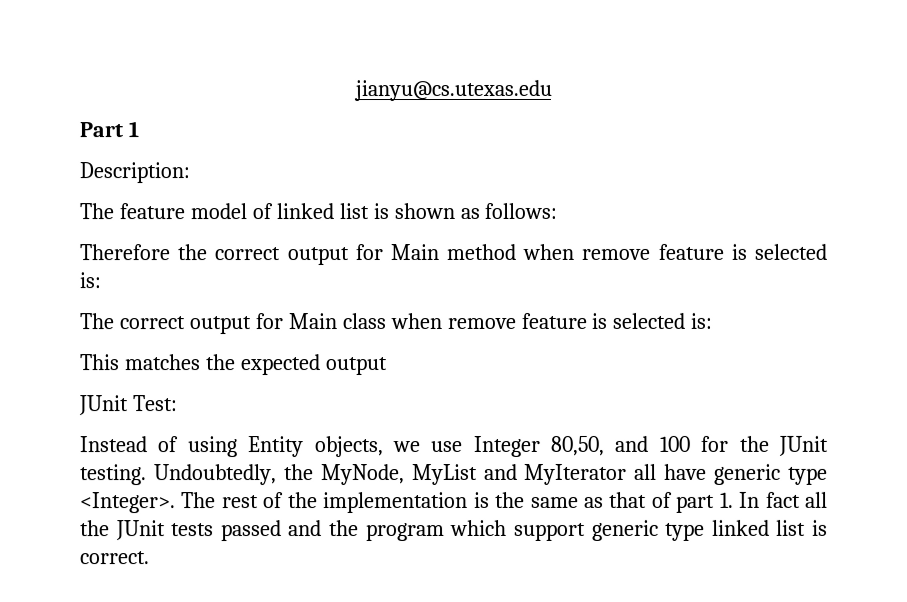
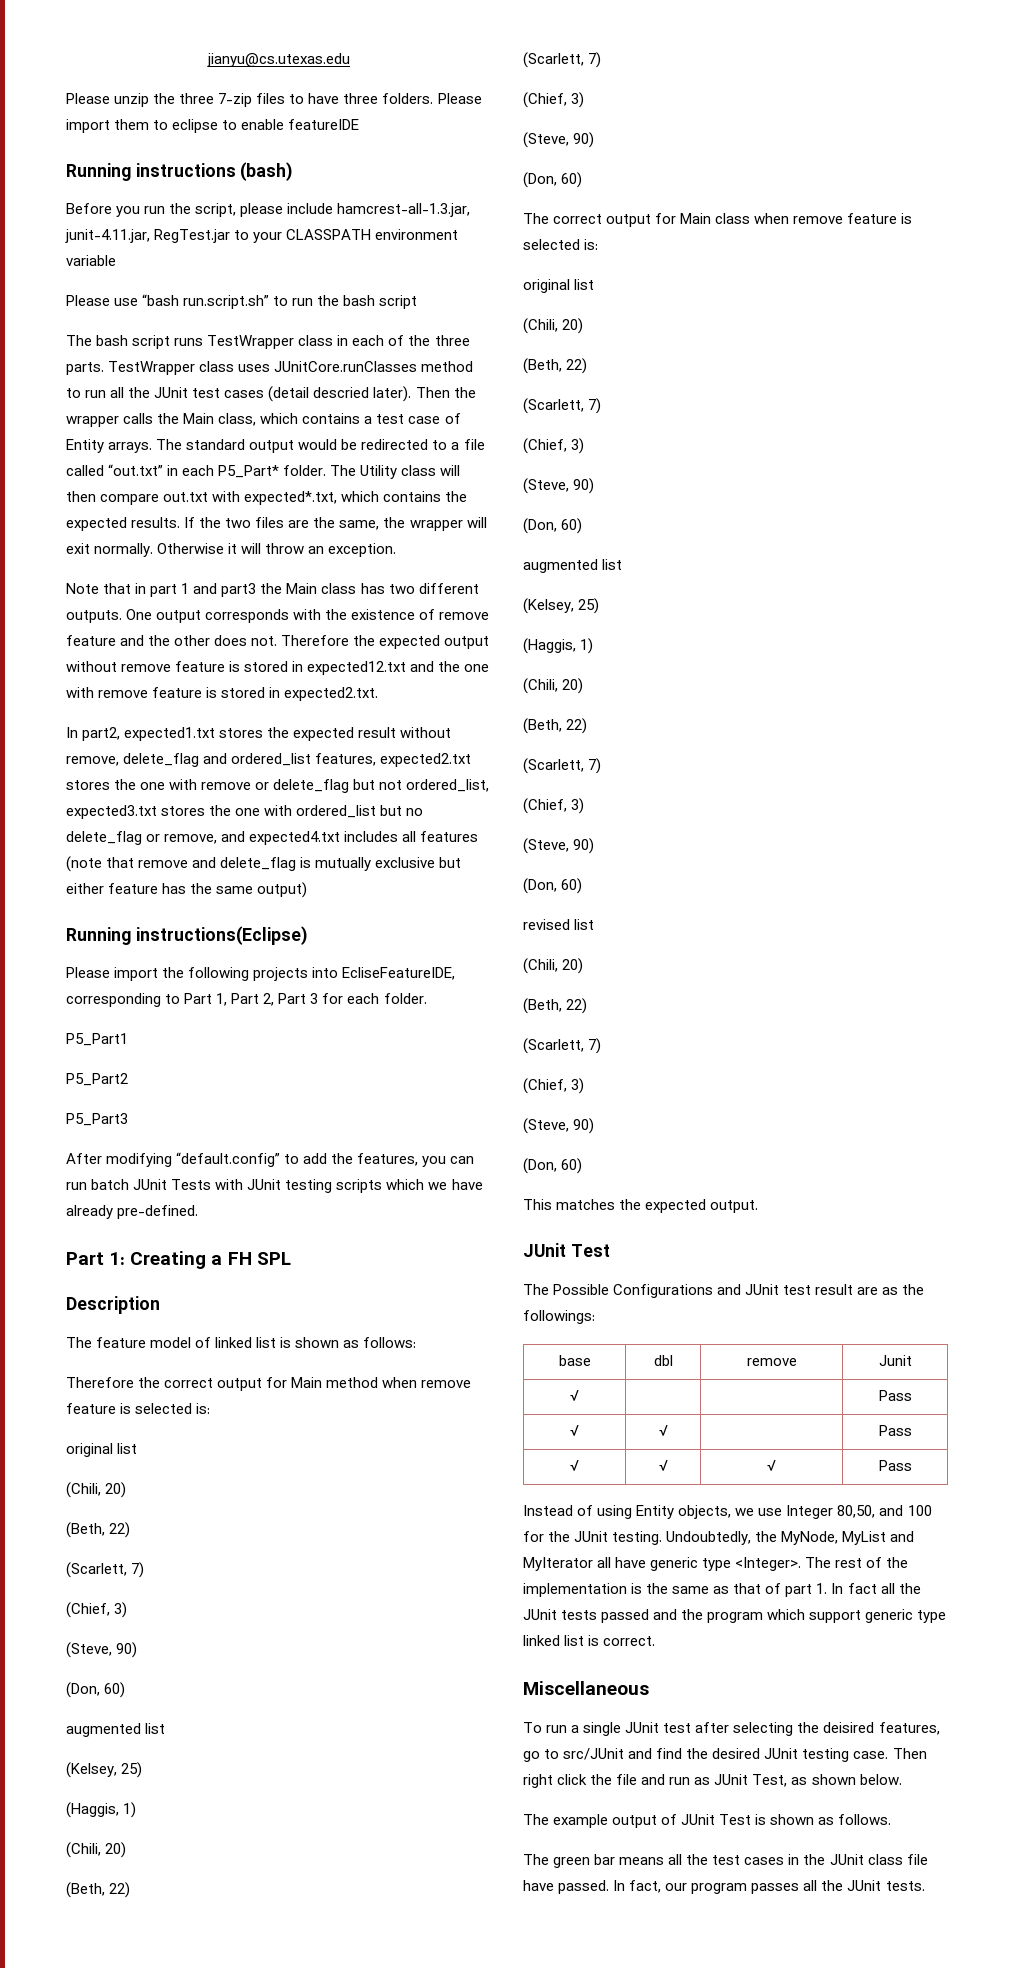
[79,121,139,138] [79,162,190,184] Part 1 // Description: -> [66,93,482,107] [66,119,360,133] [66,162,294,181] [66,203,471,217] [65,229,459,243] [66,255,116,266] [66,294,418,309] [66,335,470,349] [66,361,474,375] [66,386,476,402] [66,413,461,427] [66,439,485,453] [66,464,461,479] [66,491,468,505] [66,517,487,531] [66,543,397,557] [66,583,479,597] [66,609,490,623] [66,635,490,649] [66,661,490,675] [66,687,379,701] [66,727,452,741] [66,753,472,767] [66,779,490,793] [66,805,424,819] [66,831,479,845] [66,856,462,872] [66,882,308,898] [66,926,308,945] [66,967,456,981] [66,993,427,1007] [66,1033,128,1046] [66,1073,128,1086] [66,1113,128,1126] [66,1152,475,1167] [66,1179,483,1193] [66,1205,199,1219] [66,1251,291,1269] [66,1296,160,1314] Please unzip the three 7-zip files to have three folders. Please import them to eclipse to enable featureIDE // Running instructions (bash) // Before you run the script, please include hamcrest-all-1.3.jar, junit-4.11.jar, RegTest.jar to your CLASSPATH environment variable // Please use “bash run.script.sh” to run the bash script // The bash script runs TestWrapper class in each of the three parts. TestWrapper class uses JUnitCore.runClasses method to run all the JUnit test cases (detail descried later). Then the wrapper calls the Main class, which contains a test case of Entity arrays. The standard output would be redirected to a file called “out.txt” in each P5_Part* folder. The Utility class will then compare out.txt with expected*.txt, which contains the expected results. If the two files are the same, the wrapper will exit normally. Otherwise it will throw an exception. // Note that in part 1 and part3 the Main class has two different outputs. One output corresponds with the existence of remove feature and the other does not. Therefore the expected output without remove feature is stored in expected12.txt and the one with remove feature is stored in expected2.txt. // In part2, expected1.txt stores the expected result without remove, delete_flag and ordered_list features, expected2.txt stores the one with remove or delete_flag but not ordered_list, expected3.txt stores the one with ordered_list but no delete_flag or remove, and expected4.txt includes all features (note that remove and delete_flag is mutually exclusive but either feature has the same output) // Running instructions(Eclipse) // Please import the following projects into EcliseFeatureIDE, corresponding to Part 1, Part 2, Part 3 for each folder. // P5_Part1 // P5_Part2 // P5_Part3 // After modifying “default.config” to add the features, you can run batch JUnit Tests with JUnit testing scripts which we have already pre-defined. // Part 1: Creating a FH SPL // Description
(101, 280) none -> [66,1443,138,1457] [66,1482,127,1498] [66,1522,131,1538] [66,1562,145,1578] [66,1602,128,1618] [66,1642,138,1658] [66,1682,126,1698] [66,1723,166,1737] [66,1762,143,1778] [66,1802,137,1818] [66,1842,127,1858] [66,1882,131,1898] [523,52,602,68] [523,92,585,108] [523,132,595,148] [523,172,583,188] // original list // (Chili, 20) // (Beth, 22) // (Scarlett, 7) // (Chief, 3) // (Steve, 90) // (Don, 60) // augmented list // (Kelsey, 25) // (Haggis, 1) // (Chili, 20) // (Beth, 22) // (Scarlett, 7) // (Chief, 3) // (Steve, 90) // (Don, 60)
(714, 320) none -> [523,279,595,293] [523,318,584,334] [523,358,588,374] [523,398,602,414] [523,438,585,454] [523,478,595,494] [523,518,583,534] [523,559,623,573] [523,598,600,614] [523,638,594,654] [523,678,584,694] [523,718,588,734] [523,758,602,774] [523,798,585,814] [523,838,595,854] [523,878,583,894] [523,919,595,930] [523,958,584,974] [523,998,588,1014] [523,1038,602,1054] [523,1078,585,1094] [523,1118,595,1134] [523,1158,583,1174] // original list // (Chili, 20) // (Beth, 22) // (Scarlett, 7) // (Chief, 3) // (Steve, 90) // (Don, 60) // augmented list // (Kelsey, 25) // (Haggis, 1) // (Chili, 20) // (Beth, 22) // (Scarlett, 7) // (Chief, 3) // (Steve, 90) // (Don, 60) // revised list // (Chili, 20) // (Beth, 22) // (Scarlett, 7) // (Chief, 3) // (Steve, 90) // (Don, 60)
[325,357,388,376] [79,395,178,416] output // JUnit Test: -> [710,1200,759,1213] [523,1243,610,1257] [523,1284,925,1298] [523,1310,595,1324] [558,1355,591,1366] [653,1355,673,1366] [746,1358,797,1366] [878,1355,912,1366] [570,1390,579,1401] [878,1390,912,1401] [570,1425,579,1436] [658,1425,668,1436] [878,1425,912,1436] [570,1460,579,1471] [658,1460,668,1471] [767,1460,776,1471] [878,1460,912,1471] output. // JUnit Test // The Possible Configurations and JUnit test result are as the followings: // base | dbl | remove | Junit // √ | | | Pass // √ | √ | | Pass // √ | √ | √ | Pass
(150, 558) none -> [523,1681,649,1695] [523,1722,940,1736] [523,1748,927,1762] [523,1774,902,1788] [523,1814,892,1828] [523,1854,928,1868] [523,1880,925,1894] // Miscellaneous // To run a single JUnit test after selecting the deisired features, go to src/JUnit and find the desired JUnit testing case. Then right click the file and run as JUnit Test, as shown below. // The example output of JUnit Test is shown as follows. // The green bar means all the test cases in the JUnit class file have passed. In fact, our program passes all the JUnit tests.

